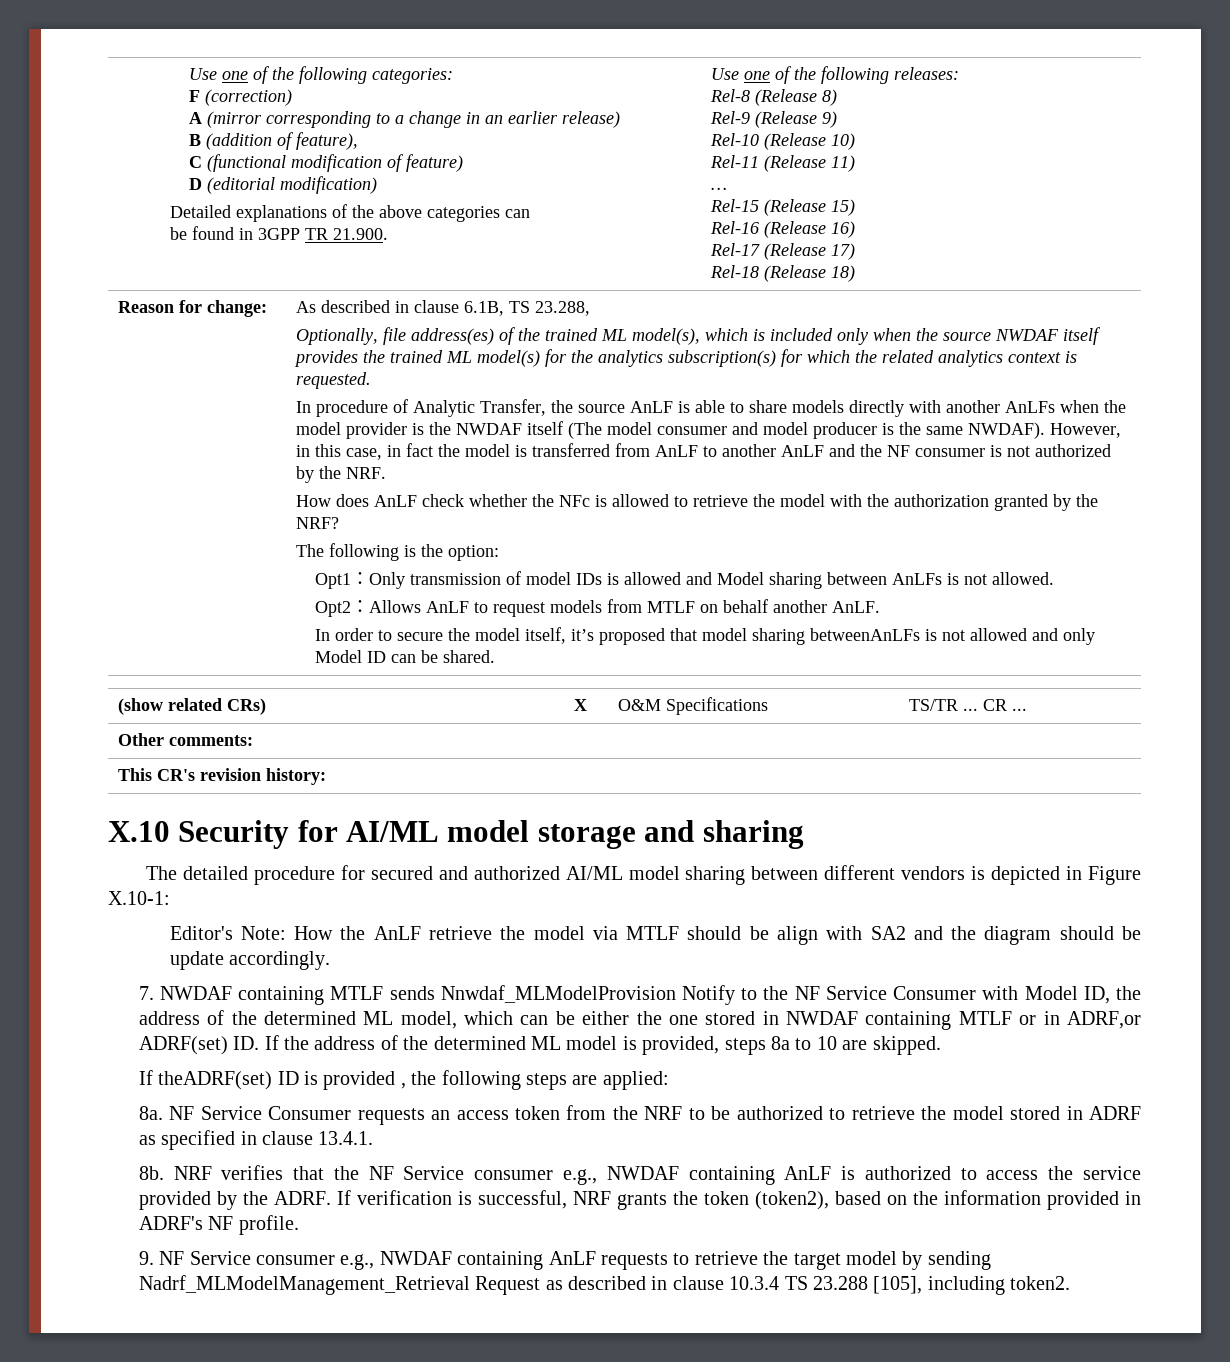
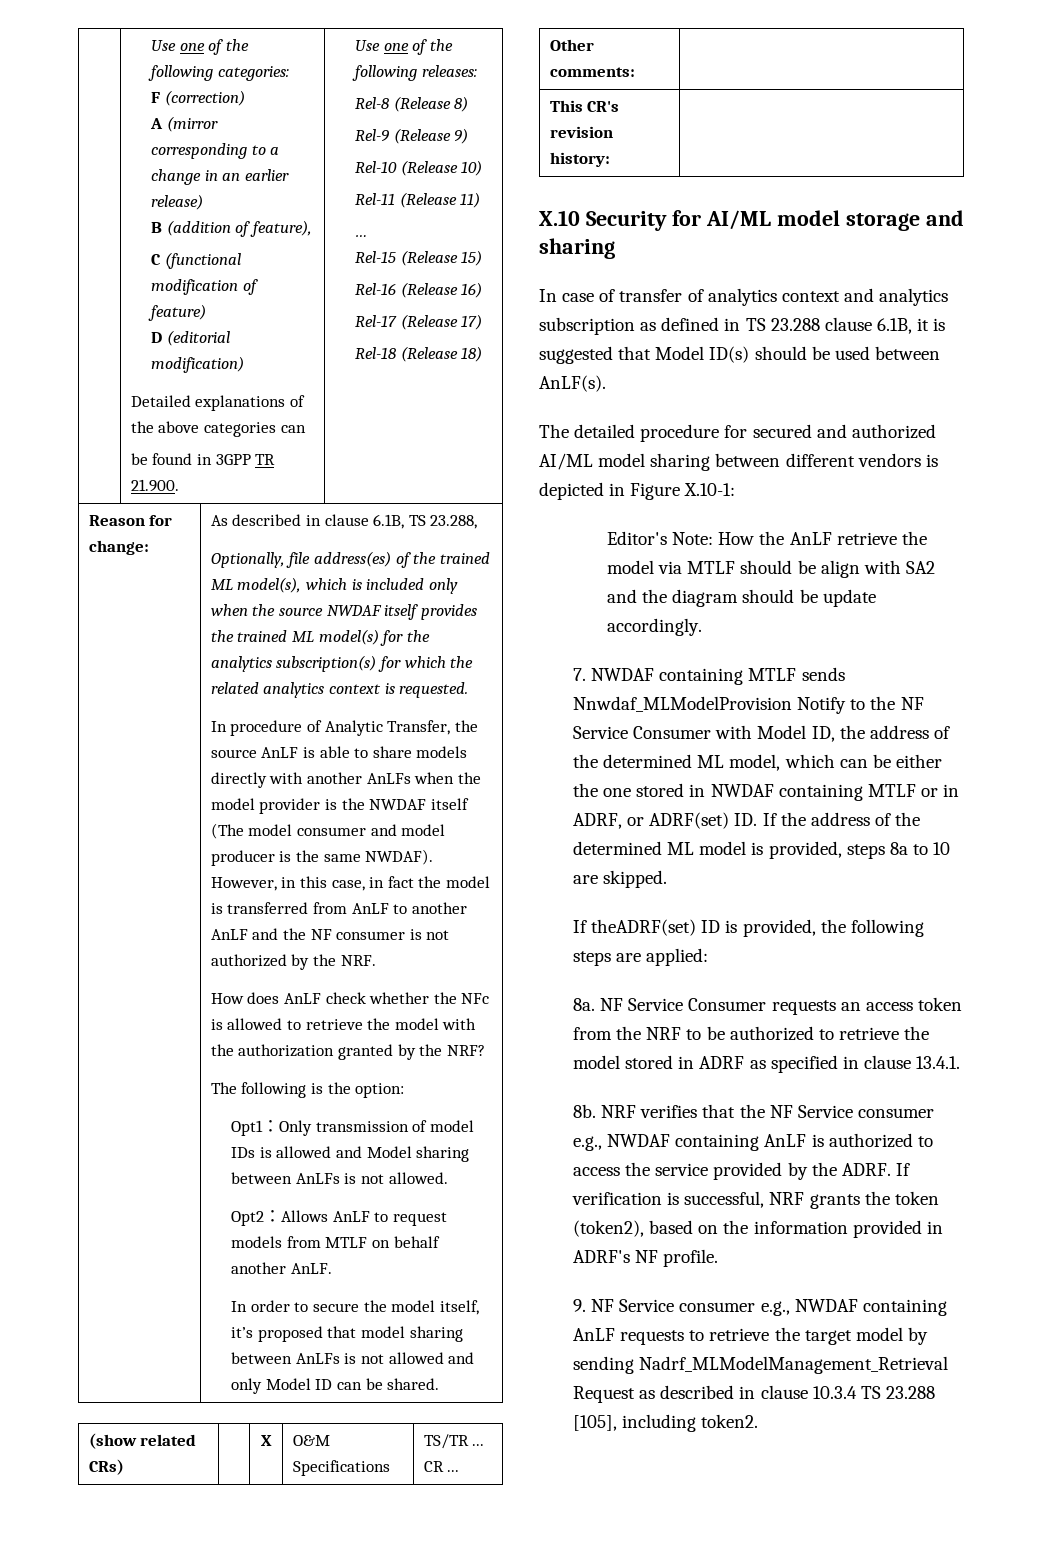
[809,628,920,641] betweenAnLFs -> [231,1352,340,1364] between AnLFs
(804, 834) none -> [539,288,949,306] [539,317,946,335] [539,346,940,364] [539,375,606,392] // In case of transfer of analytics context and analytics subscription as defined in TS 23.288 clause 6.1B, it is suggested that Model ID(s) should be used between AnLF(s).
[1067,1011,1141,1029] ADRF,or -> [573,813,645,829] ADRF, or
[323,1071,406,1090] provided , -> [742,919,816,937] provided,

